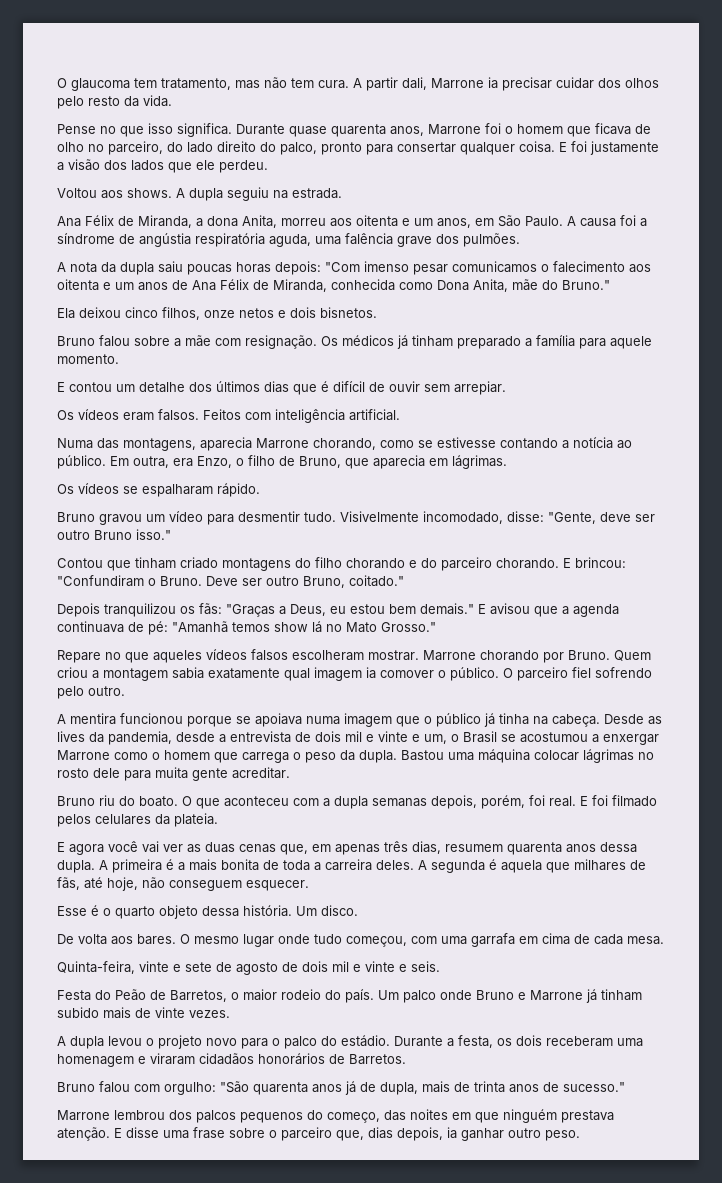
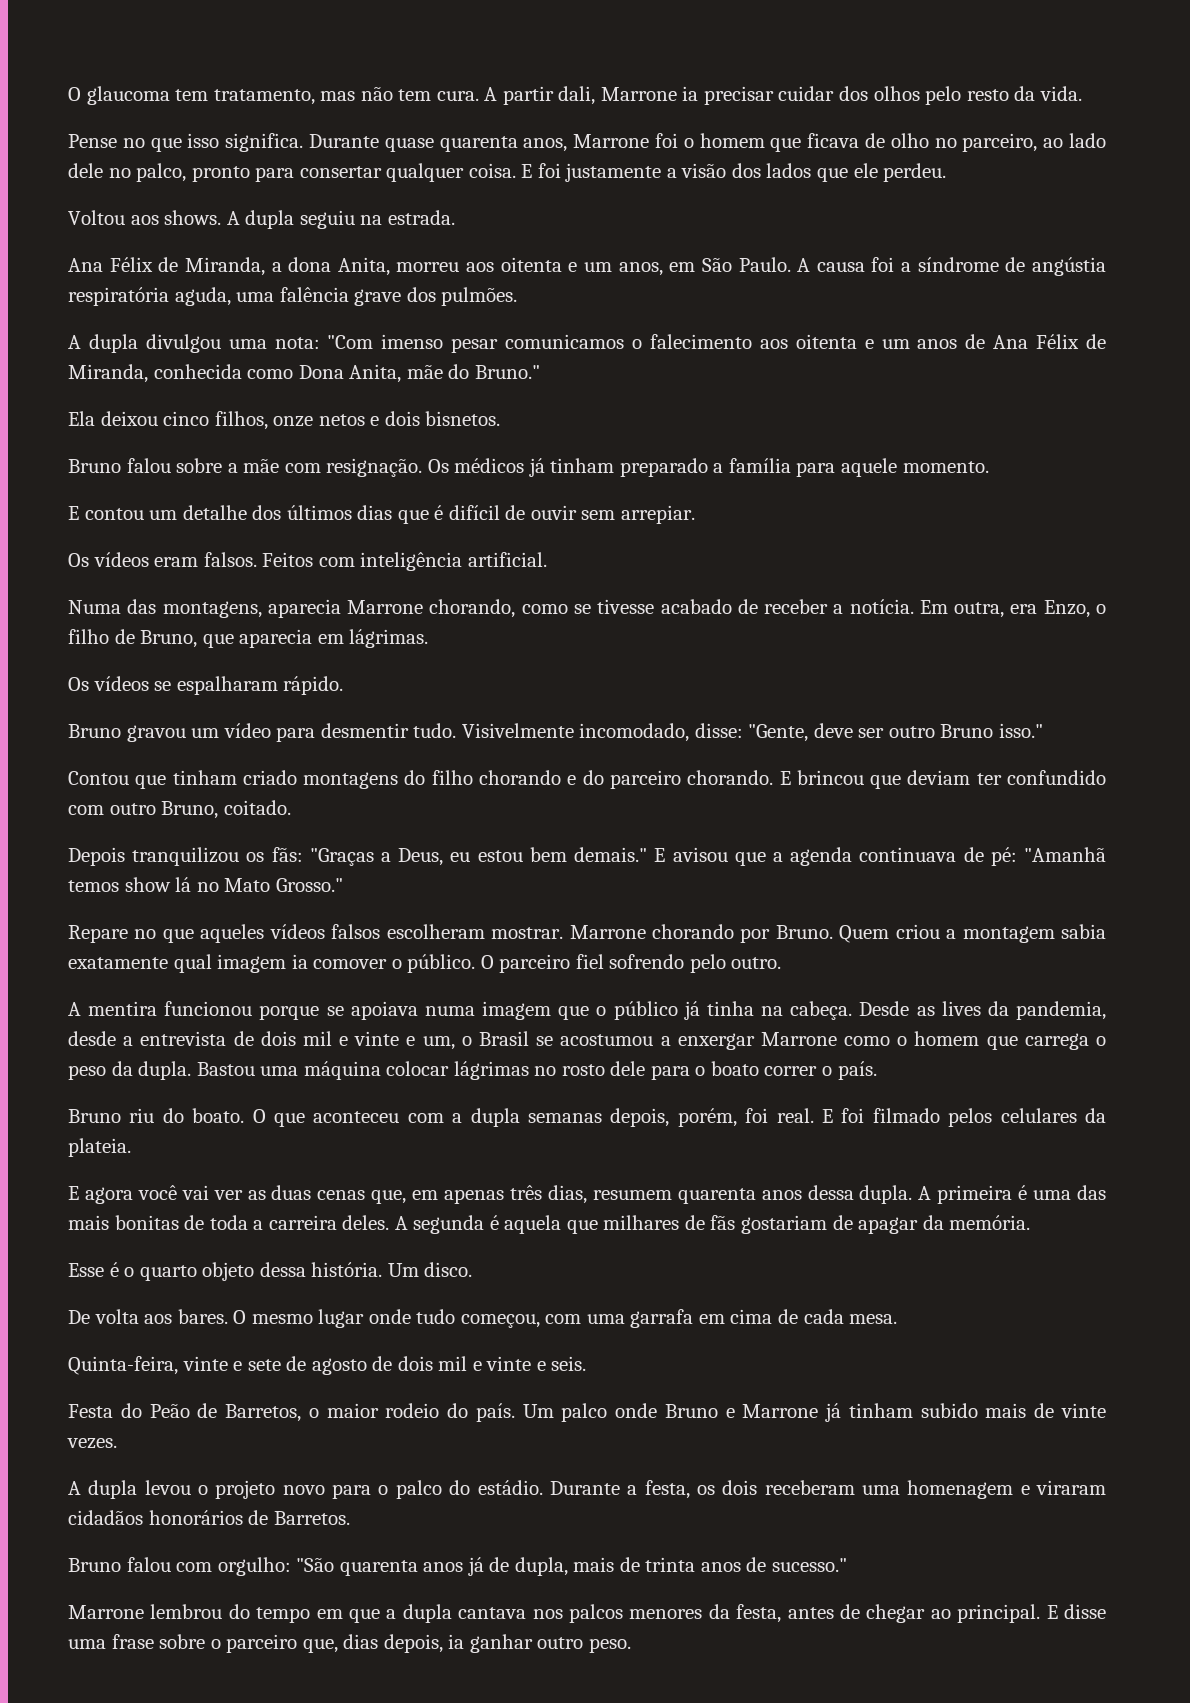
[167,141,276,153] do lado direito do -> [1043,133,1106,148] [68,163,131,178] ao lado dele no
[70,261,321,275] nota da dupla saiu poucas horas depois: -> [88,334,320,353] dupla divulgou uma nota:
[437,437,632,449] [57,455,106,469] estivesse contando a notícia ao público. -> [597,599,914,614] tivesse acabado de receber a notícia.
[575,557,626,568] [57,575,262,587] brincou: "Confundiram o Bruno. Deve ser -> [796,770,1106,789] [68,805,104,815] brincou que deviam ter confundido com
[349,575,404,587] coitado." -> [223,800,291,815] coitado.
[155,767,290,781] muita gente acreditar. -> [695,1061,877,1080] o boato correr o país.
[178,859,259,871] a mais bonita -> [1033,1185,1106,1200] [68,1215,179,1230] uma das mais bonitas
[57,877,309,891] fãs, até hoje, não conseguem esquecer. -> [710,1215,1031,1234] fãs gostariam de apagar da memória.
[169,1109,614,1123] [57,1127,110,1141] dos palcos pequenos do começo, das noites em que ninguém prestava atenção. -> [228,1604,1041,1623] do tempo em que a dupla cantava nos palcos menores da festa, antes de chegar ao principal.

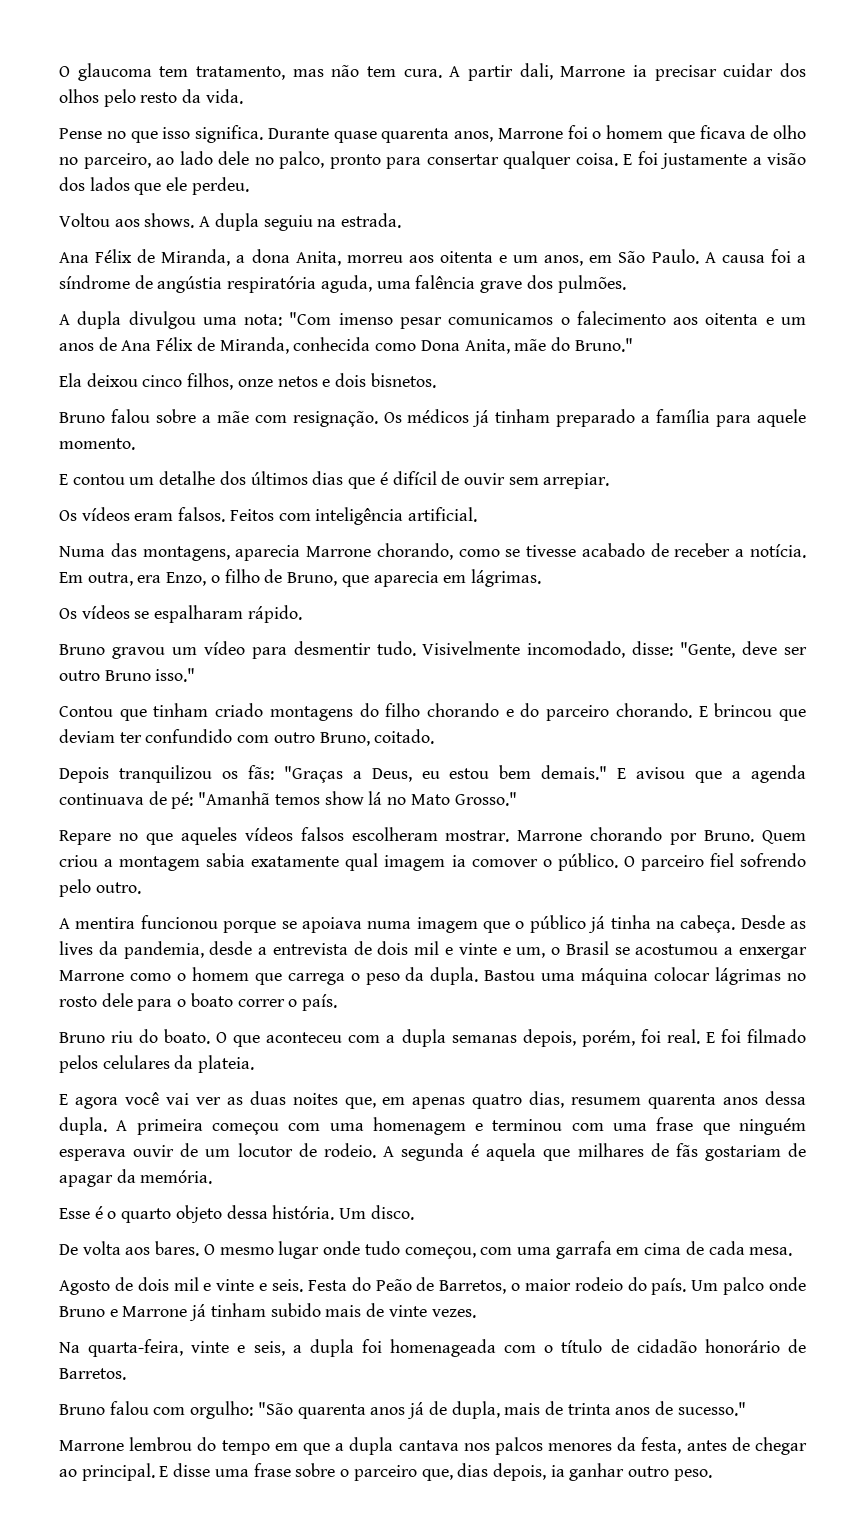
[317,1190,366,1200] cenas -> [292,1093,338,1105] noites
[510,1185,543,1200] três -> [472,1094,523,1109] quatro
[1018,1185,1106,1200] [68,1215,390,1230] é uma das mais bonitas de toda a carreira deles. -> [211,1117,806,1135] [59,1143,376,1161] começou com uma homenagem e terminou com uma frase que ninguém esperava ouvir de um locutor de rodeio.
[68,1356,367,1375] Quinta-feira, vinte e sete de agosto -> [59,1280,110,1295] Agosto
(587, 1363) // -> (303, 1285) none
[68,1480,1107,1499] [68,1510,243,1525] A dupla levou o projeto novo para o palco do estádio. Durante a festa, os dois receberam uma homenagem e viraram cidadãos honorários -> [59,1339,780,1357] Na quarta-feira, vinte e seis, a dupla foi homenageada com o título de cidadão honorário

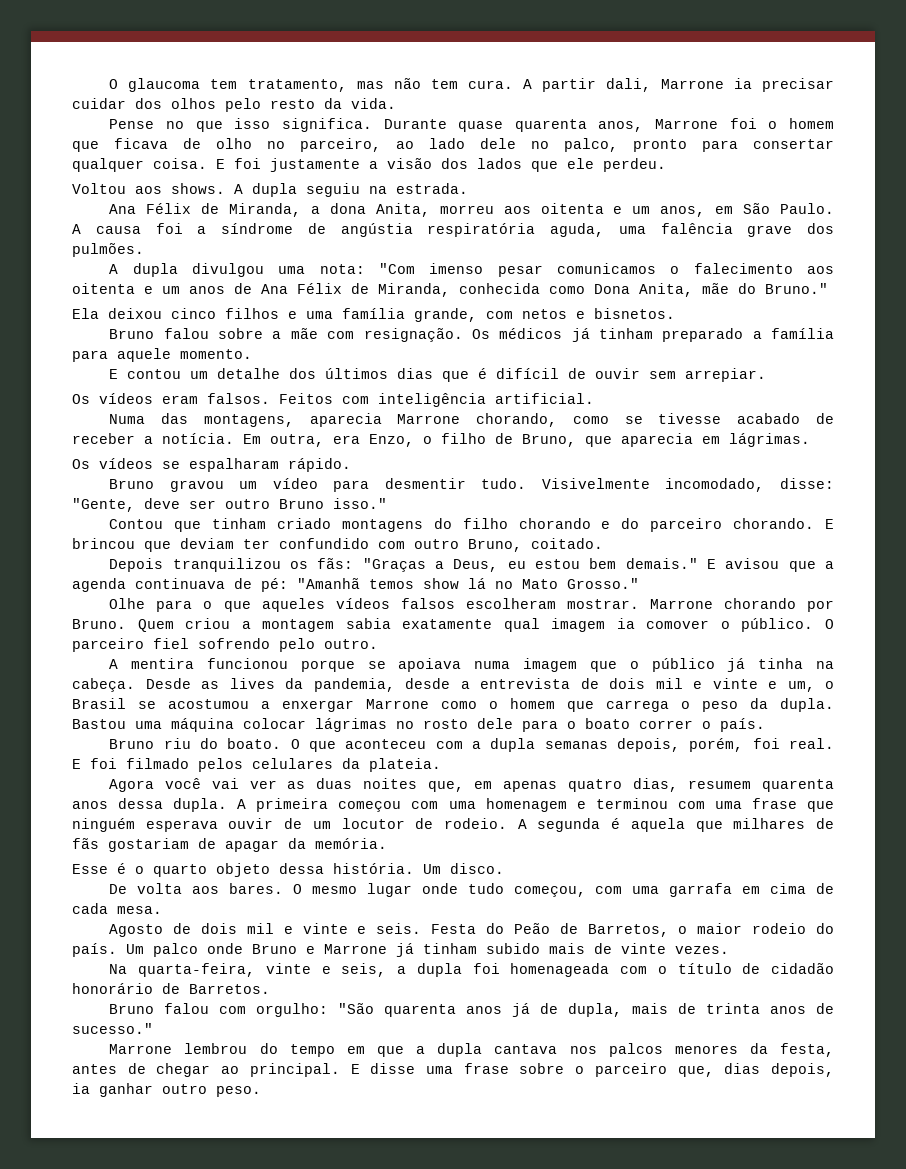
[187,373,273,390] filhos, onze -> [225,308,513,322] filhos e uma família grande, com
[335,373,367,387] dois -> (585, 315) none
[59,830,138,845] Repare no -> [109,598,213,612] Olhe para o
[59,1094,118,1109] E agora -> [109,779,155,792] Agora

